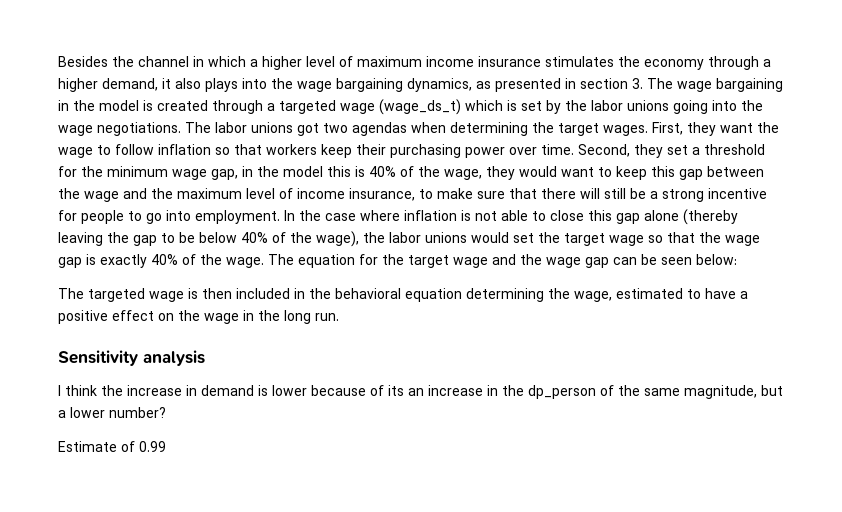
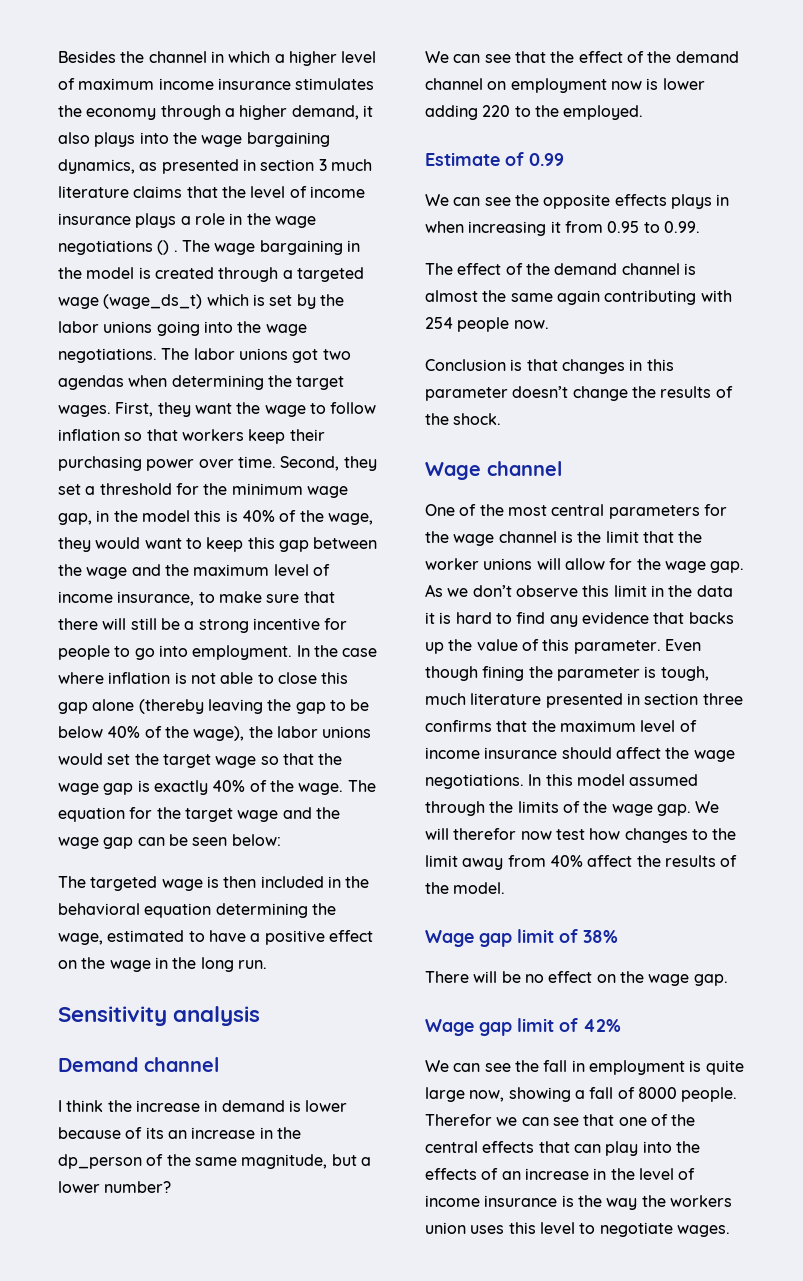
[632,78,643,89] 3. -> [318,159,372,171] [58,186,365,198] [58,213,316,228] [58,240,178,255] 3 much literature claims that the level of income insurance plays a role in the wage negotiations () .
(205, 358) none -> [58,1057,219,1072] // Demand channel
[58,441,166,452] Estimate of 0.99 -> [425,51,739,63] [425,78,705,93] [425,105,644,120] [425,152,564,166] [425,194,730,209] [425,221,700,236] [425,263,696,275] [425,290,732,305] [425,317,549,332] [425,359,674,374] [425,386,733,401] [425,413,502,425] [425,461,562,480] [425,504,727,519] [425,531,703,546] [425,558,745,573] [425,584,733,597] [425,612,734,627] [425,639,701,654] [425,666,709,681] [425,693,743,708] [425,720,697,732] [425,747,735,762] [425,774,699,789] [425,801,720,816] [425,828,737,843] [425,855,738,870] [425,882,506,894] [425,929,618,947] [425,971,728,986] [425,1018,621,1036] [425,1060,744,1075] [425,1087,738,1102] [425,1114,696,1126] [425,1141,700,1156] [425,1168,696,1180] [425,1195,732,1210] [425,1222,730,1237] We can see that the effect of the demand channel on employment now is lower adding 220 to the employed. // Estimate of 0.99 // We can see the opposite effects plays in when increasing it from 0.95 to 0.99. // The effect of the demand channel is almost the same again contributing with 254 people now. // Conclusion is that changes in this parameter doesn’t change the results of the shock. // Wage channel // One of the most central parameters for the wage channel is the limit that the worker unions will allow for the wage gap. As we don’t observe this limit in the data it is hard to find any evidence that backs up the value of this parameter. Even though fining the parameter is tough, much literature presented in section three confirms that the maximum level of income insurance should affect the wage negotiations. In this model assumed through the limits of the wage gap. We will therefor now test how changes to the limit away from 40% affect the results of the model. // Wage gap limit of 38% // There will be no effect on the wage gap. // Wage gap limit of 42% // We can see the fall in employment is quite large now, showing a fall of 8000 people. Therefor we can see that one of the central effects that can play into the effects of an increase in the level of income insurance is the way the workers union uses this level to negotiate wages.

